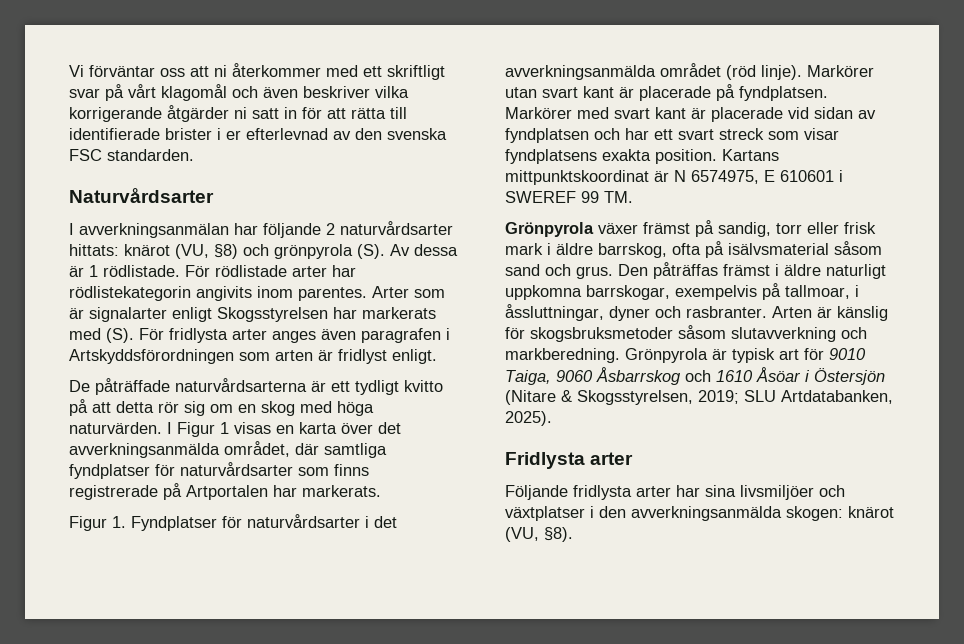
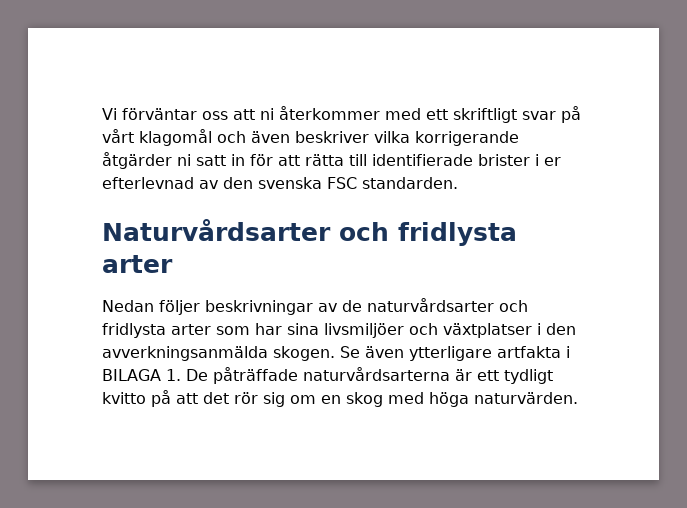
[69,221,453,238] [69,244,458,259] [69,265,356,277] [69,286,445,301] [69,307,436,322] [69,328,450,343] [69,349,437,364] // I avverkningsanmälan har följande 2 naturvårdsarter hittats: knärot (VU, §8) och grönpyrola (S). Av dessa är 1 rödlistade. För rödlistade arter har rödlistekategorin angivits inom parentes. Arter som är signalarter enligt Skogsstyrelsen har markerats med (S). För fridlysta arter anges även paragrafen i Artskyddsförordningen som arten är fridlyst enligt. // -> [339,222,517,246] [102,255,173,273] [102,298,528,315] [102,323,576,338] [102,346,570,361] [102,369,181,381] och fridlysta arter // Nedan följer beskrivningar av de naturvårdsarter och fridlysta arter som har sina livsmiljöer och växtplatser i den avverkningsanmälda skogen. Se även ytterligare artfakta i BILAGA 1.
[116,401,154,413] detta -> [203,392,229,404] det
[167,422,401,437] [69,441,387,458] [69,462,369,479] [69,483,381,500] [69,514,397,531] [505,63,874,80] [505,84,828,101] [505,107,876,122] [505,128,839,143] [505,149,779,164] [505,170,843,185] [505,191,633,203] [505,220,876,237] [505,241,882,258] [505,262,886,279] [505,283,859,300] [505,304,888,321] [505,325,867,342] [505,348,866,363] [505,367,885,385] [505,390,893,405] [505,411,552,426] [505,452,634,469] [505,485,845,500] [505,506,894,521] [505,527,573,542] I Figur 1 visas en karta över det avverkningsanmälda området, där samtliga fyndplatser för naturvårdsarter som finns registrerade på Artportalen har markerats. // Figur 1. Fyndplatser för naturvårdsarter i det avverkningsanmälda området (röd linje). Markörer utan svart kant är placerade på fyndplatsen. Markörer med svart kant är placerade vid sidan av fyndplatsen och har ett svart streck som visar fyndplatsens exakta position. Kartans mittpunktskoordinat är N 6574975, E 610601 i SWEREF 99 TM. // Grönpyrola växer främst på sandig, torr eller frisk mark i äldre barrskog, ofta på isälvsmaterial såsom sand och grus. Den påträffas främst i äldre naturligt uppkomna barrskogar, exempelvis på tallmoar, i åssluttningar, dyner och rasbranter. Arten är känslig för skogsbruksmetoder såsom slutavverkning och markberedning. Grönpyrola är typisk art för 9010 Taiga, 9060 Åsbarrskog och 1610 Åsöar i Östersjön (Nitare & Skogsstyrelsen, 2019; SLU Artdatabanken, 2025). // Fridlysta arter // Följande fridlysta arter har sina livsmiljöer och växtplatser i den avverkningsanmälda skogen: knärot (VU, §8). -> (578, 398) none

